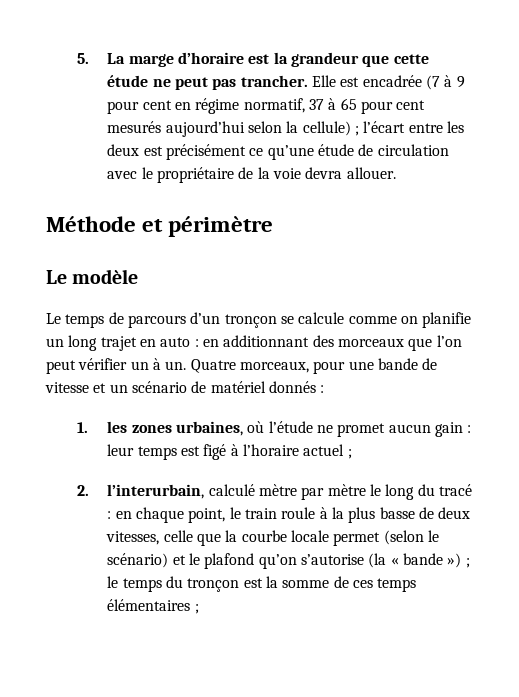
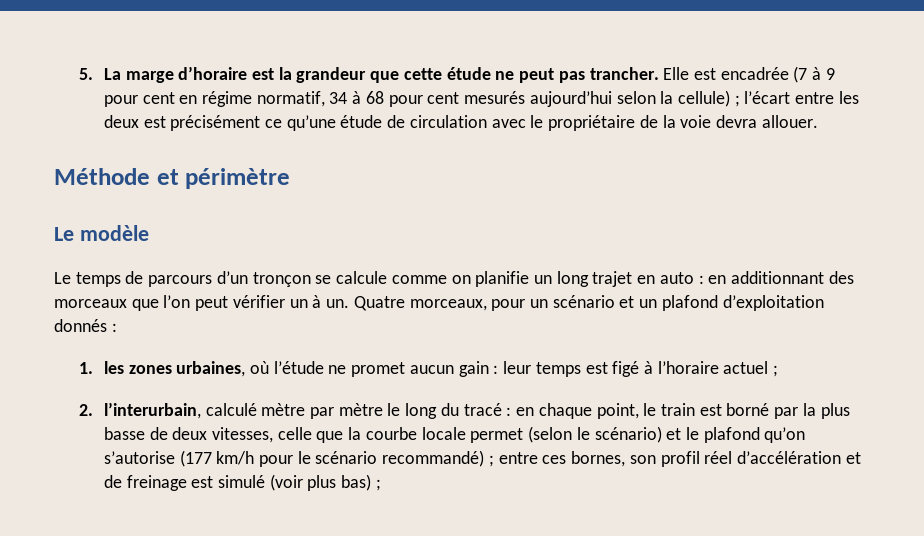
[309,98,357,110] 37 à 65 -> [329,91,384,104] 34 à 68
[348,358,438,370] [45,381,266,393] une bande de vitesse et un scénario de matériel -> [529,295,824,311] un scénario et un plafond d’exploitation
[281,507,328,519] roule à -> [699,403,799,419] est borné par
[368,553,470,568] [107,576,417,592] [107,599,191,611] (la « bande ») ; le temps du tronçon est la somme de ces temps élémentaires -> [179,450,861,467] [103,474,372,491] (177 km/h pour le scénario recommandé) ; entre ces bornes, son profil réel d’accélération et de freinage est simulé (voir plus bas)

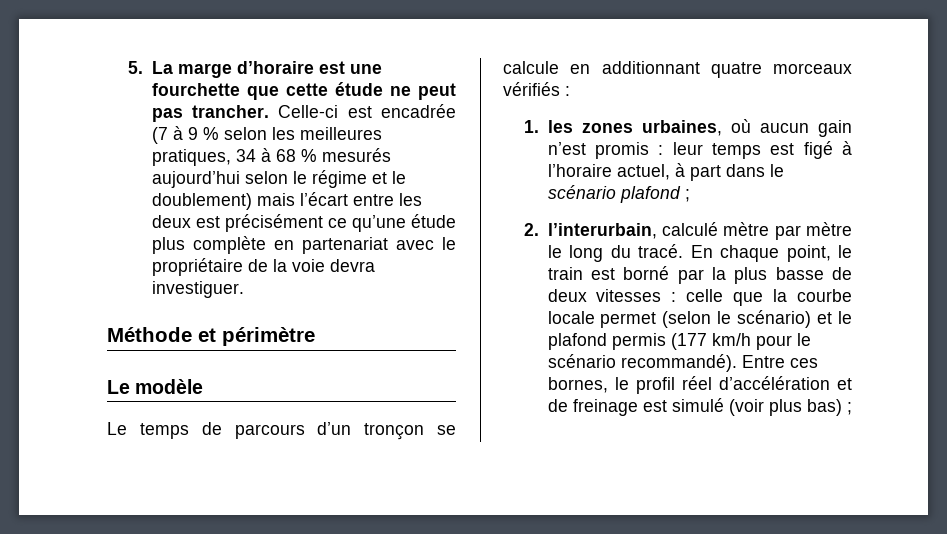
[278,67,367,83] la grandeur -> [349,64,382,74] [151,83,240,96] une fourchette
[663,67,690,80] Elle -> [278,105,339,118] Celle-ci
[103,91,325,107] pour cent en régime normatif, -> [202,127,382,140] [151,149,231,166] % selon les meilleures pratiques,
[388,92,460,107] pour cent -> [300,149,317,162] %
[660,90,740,107] la cellule) ; -> [292,170,406,188] [151,193,295,210] le régime et le doublement) mais
[387,115,487,128] de circulation -> [151,236,388,254] plus complète en partenariat
[761,115,818,128] allouer. -> [151,281,244,298] investiguer.
[391,271,854,287] [54,295,824,311] [54,319,107,332] comme on planifie un long trajet en auto : en additionnant des morceaux que l’on peut vérifier un à un. Quatre morceaux, pour un scénario et un plafond d’exploitation donnés -> [570,61,852,78] [503,82,560,96] en additionnant quatre morceaux vérifiés
[273,361,489,377] l’étude ne promet aucun gain -> [759,120,852,137] [547,142,649,159] aucun gain n’est promis
[723,361,769,374] actuel -> [616,163,784,181] [547,185,681,203] actuel, à part dans le scénario plafond
[463,403,535,416] tracé : en -> [638,244,713,258] tracé. En
[212,427,274,443] vitesses, -> [596,289,677,302] vitesses :
[764,427,806,443] [103,451,175,464] qu’on s’autorise -> [611,333,666,350] permis
[382,450,538,467] recommandé) ; entre -> [620,354,785,372] recommandé). Entre
[629,455,656,464] son -> [614,377,629,390] le

